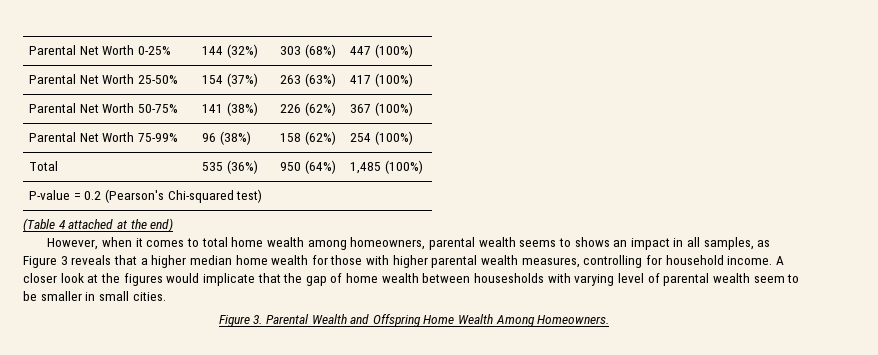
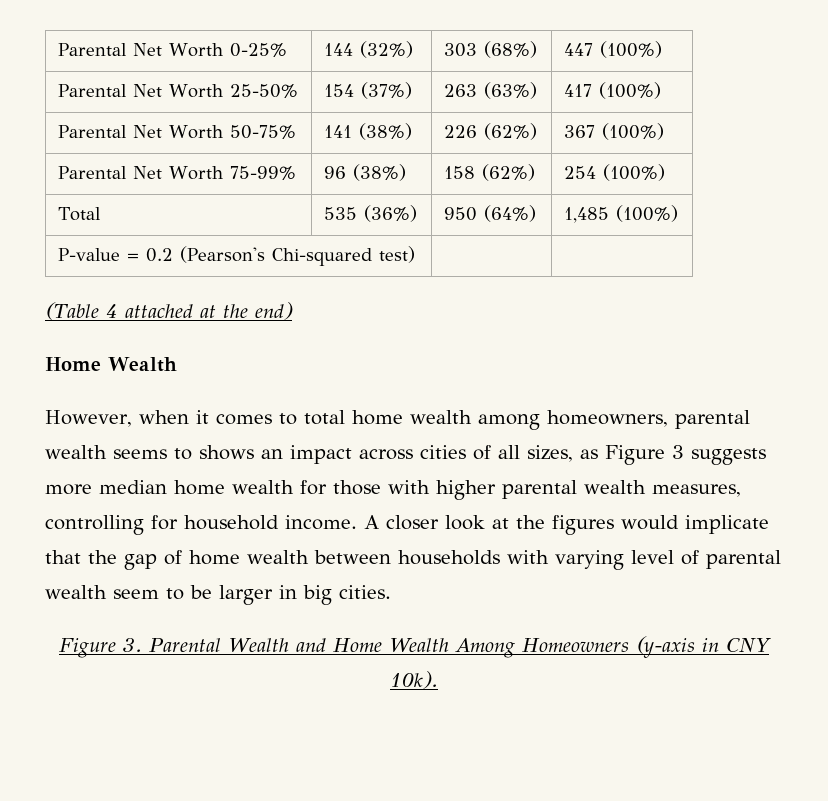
(174, 225) none -> [45,357,177,372] // Home Wealth
[673,237,771,250] [23,255,187,268] in all samples, as Figure 3 reveals that a higher -> [359,445,766,465] [45,484,92,495] across cities of all sizes, as Figure 3 suggests more
[474,273,545,283] housesholds -> [398,550,500,565] households
[40,291,129,301] smaller in small -> [219,585,332,605] larger in big
[372,314,421,327] Offspring -> (326, 645) none
[537,315,610,324] Homeowners. -> [522,636,772,658] [390,671,438,689] Homeowners (y-axis in CNY 10k).

